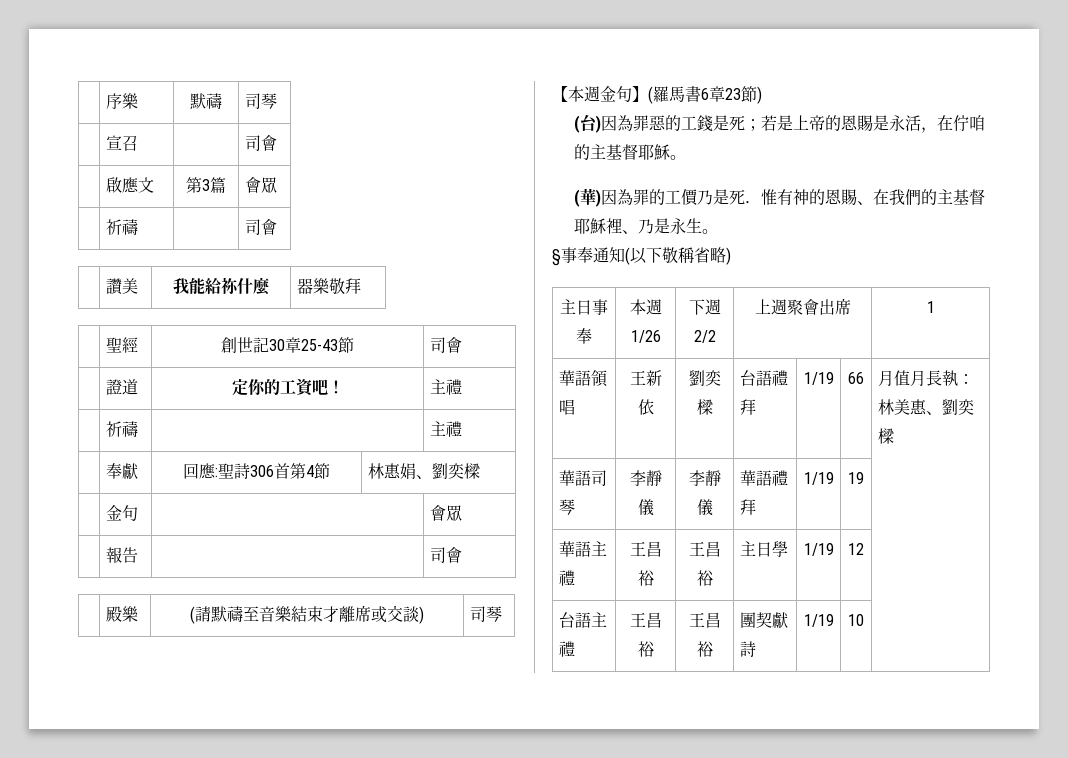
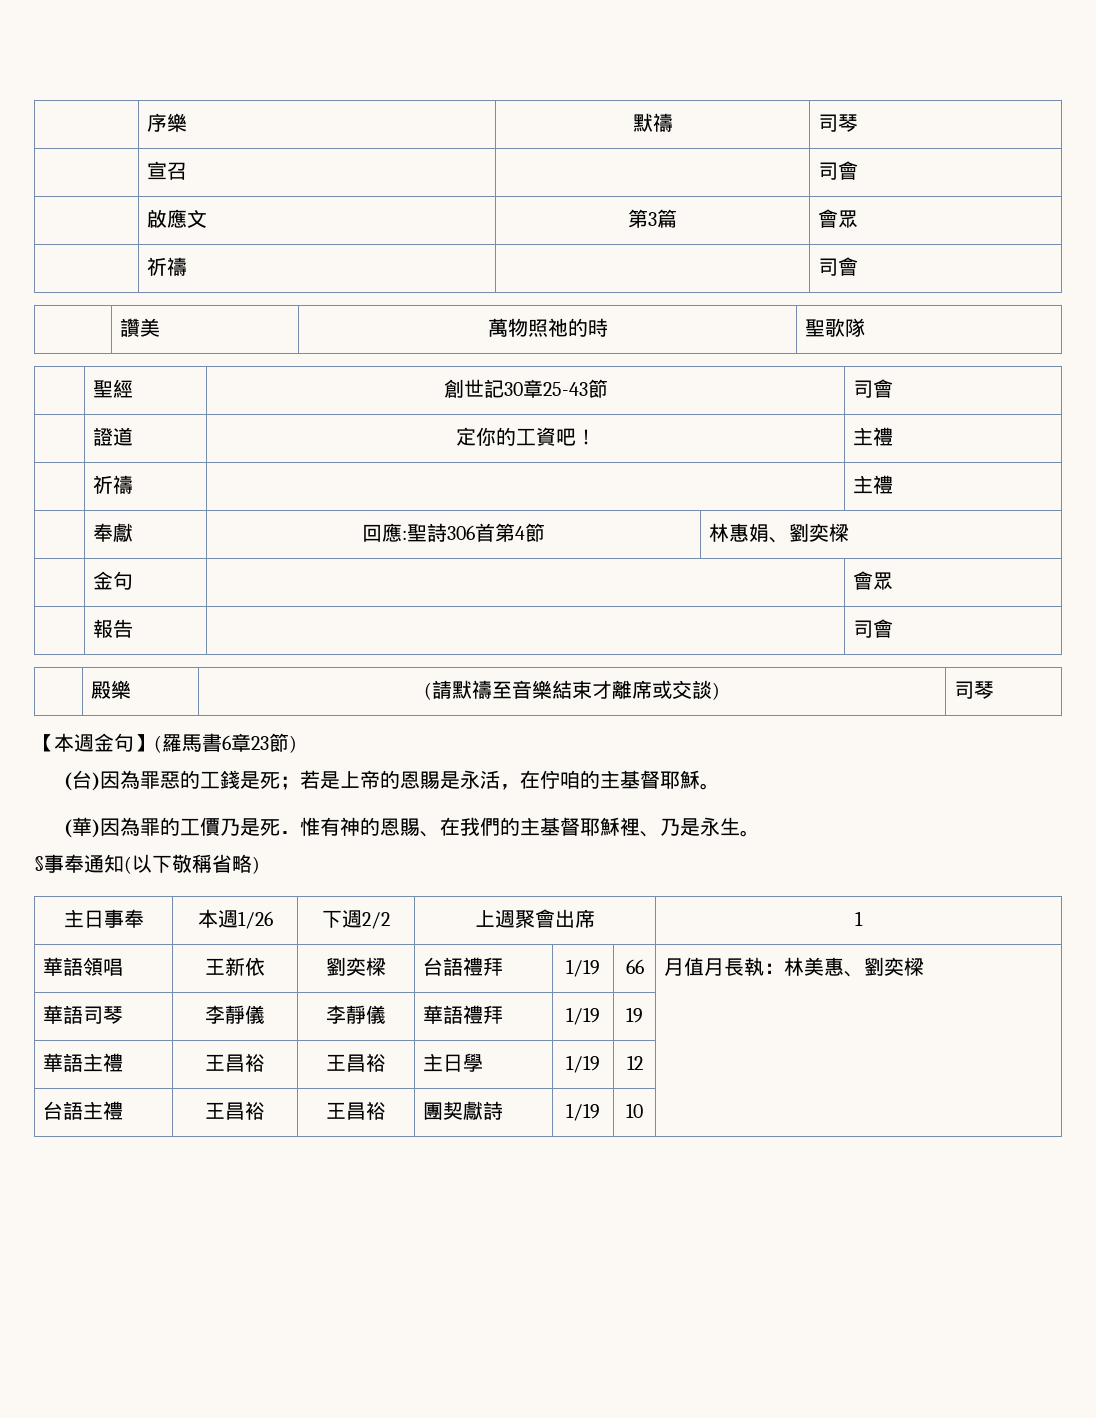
[173,277,270,295] [296,278,361,295] 我能給祢什麼 | 器樂敬拜 -> [487,318,608,337] [804,318,865,337] 萬物照祂的時 | 聖歌隊

